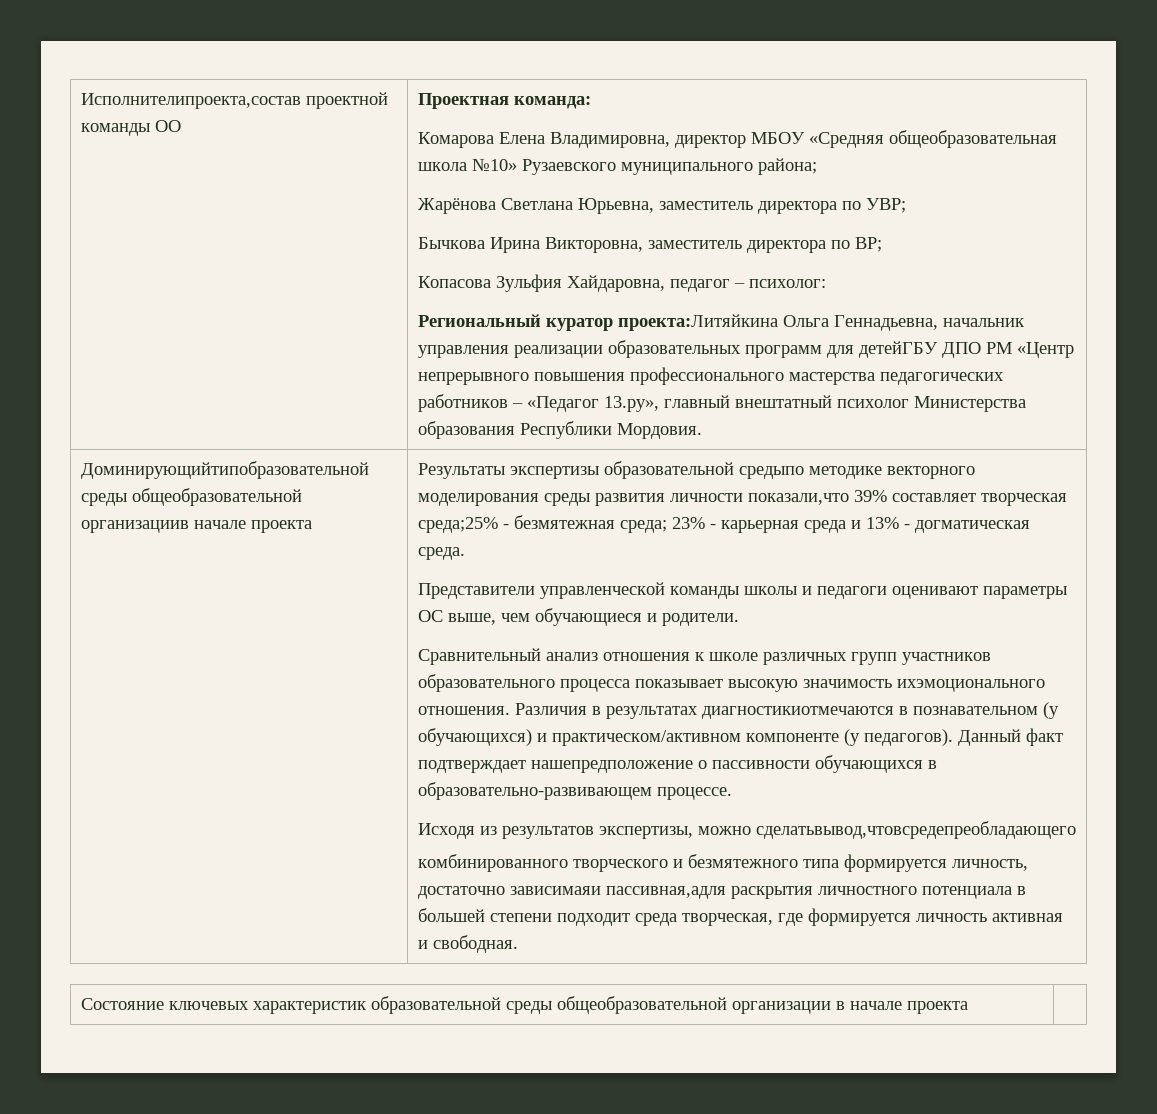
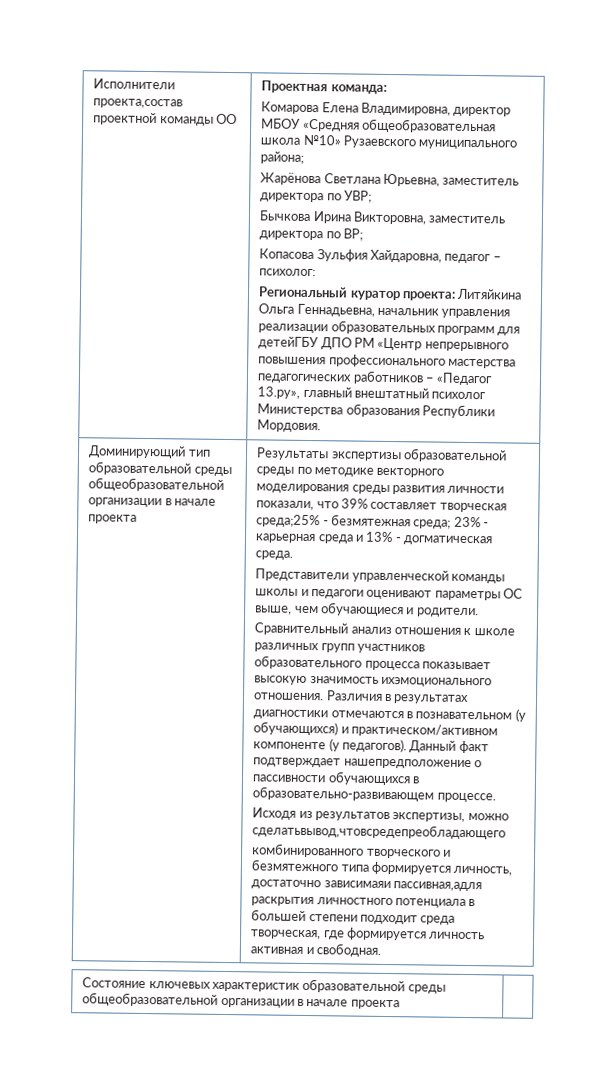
[80,93,301,109] Исполнителипроекта,состав -> [93,78,176,90] [93,98,184,109] Исполнители проекта,состав
[617,314,778,331] проекта:Литяйкина -> [401,288,523,301] проекта: Литяйкина
[80,461,369,479] [80,488,302,506] [80,520,189,533] Доминирующийтипобразовательной среды общеобразовательной организациив -> [88,445,211,459] [88,461,232,477] [88,477,225,492] [88,497,172,508] Доминирующий тип образовательной среды общеобразовательной организации в
[738,466,804,479] средыпо -> [256,466,312,476] среды по
[747,493,849,505] показали,что -> [256,500,339,511] показали, что
[701,706,894,719] диагностикиотмечаются -> [253,709,404,720] диагностики отмечаются

